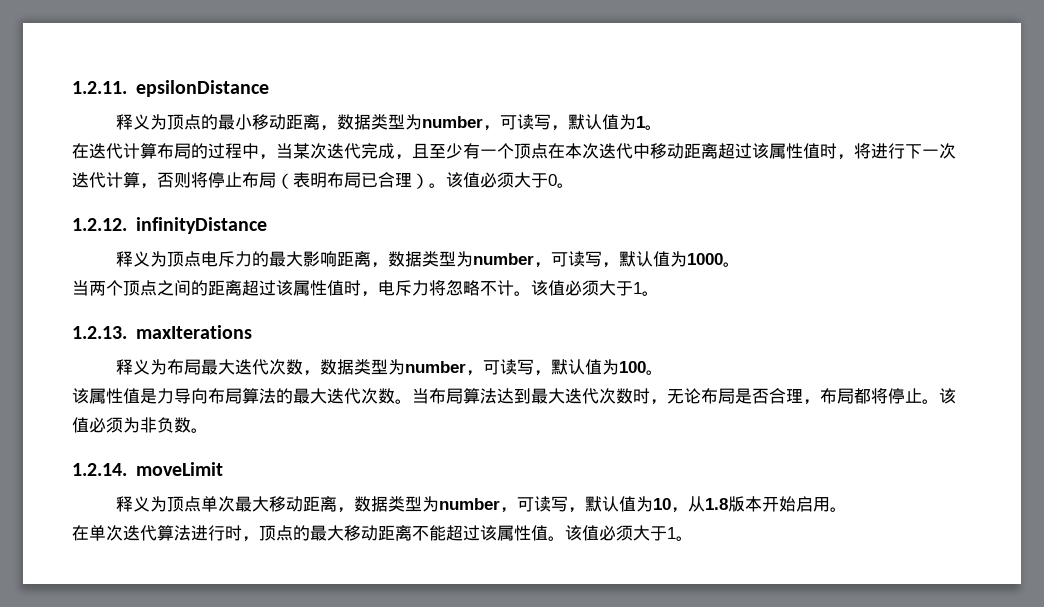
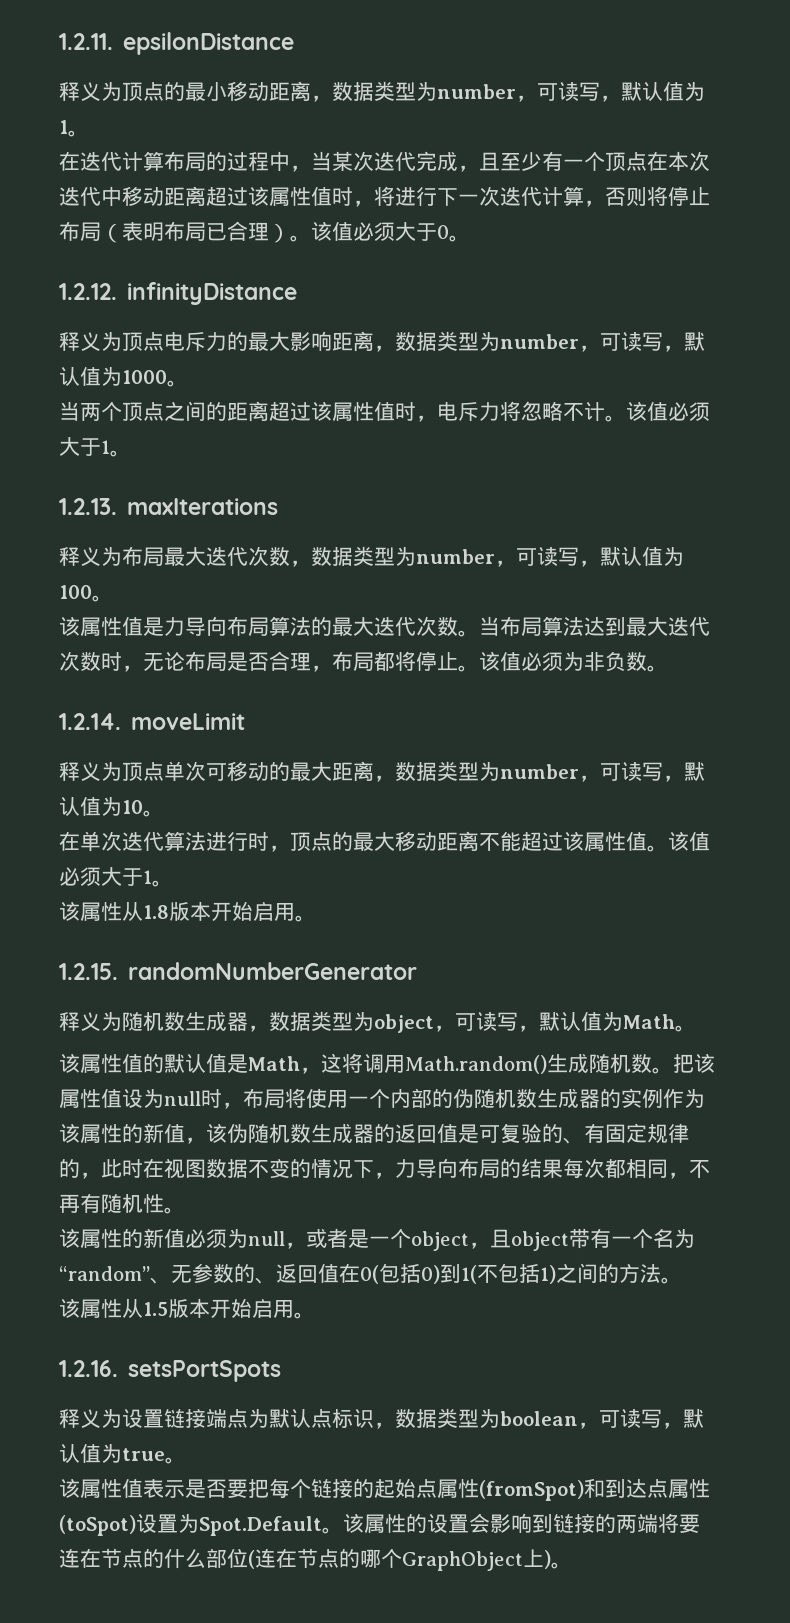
[234,496,303,512] 最大移动 -> [206,761,332,781] 可移动的最大
[670,496,830,513] ，从1.8版本开始启用 -> (143, 807) none
(693, 538) none -> [59,901,316,922] [59,962,418,980] [59,1011,696,1033] [59,1053,715,1074] [59,1088,705,1109] [59,1123,689,1144] [59,1158,710,1179] [59,1193,185,1214] [59,1228,695,1251] [59,1263,682,1284] [59,1298,315,1319] [59,1360,282,1382] [59,1408,704,1429] [59,1444,186,1464] [59,1478,710,1501] [59,1513,700,1536] [59,1548,572,1571] // 该属性从1.8版本开始启用。 // 1.2.15. randomNumberGenerator // 释义为随机数生成器，数据类型为object，可读写，默认值为Math。 // 该属性值的默认值是Math，这将调用Math.random()生成随机数。把该属性值设为null时，布局将使用一个内部的伪随机数生成器的实例作为该属性的新值，该伪随机数生成器的返回值是可复验的、有固定规律的，此时在视图数据不变的情况下，力导向布局的结果每次都相同，不再有随机性。 // 该属性的新值必须为null，或者是一个object，且object带有一个名为“random”、无参数的、返回值在0(包括0)到1(不包括1)之间的方法。 // 该属性从1.5版本开始启用。 // 1.2.16. setsPortSpots // 释义为设置链接端点为默认点标识，数据类型为boolean，可读写，默认值为true。 // 该属性值表示是否要把每个链接的起始点属性(fromSpot)和到达点属性(toSpot)设置为Spot.Default。该属性的设置会影响到链接的两端将要连在节点的什么部位(连在节点的哪个GraphObject上)。

